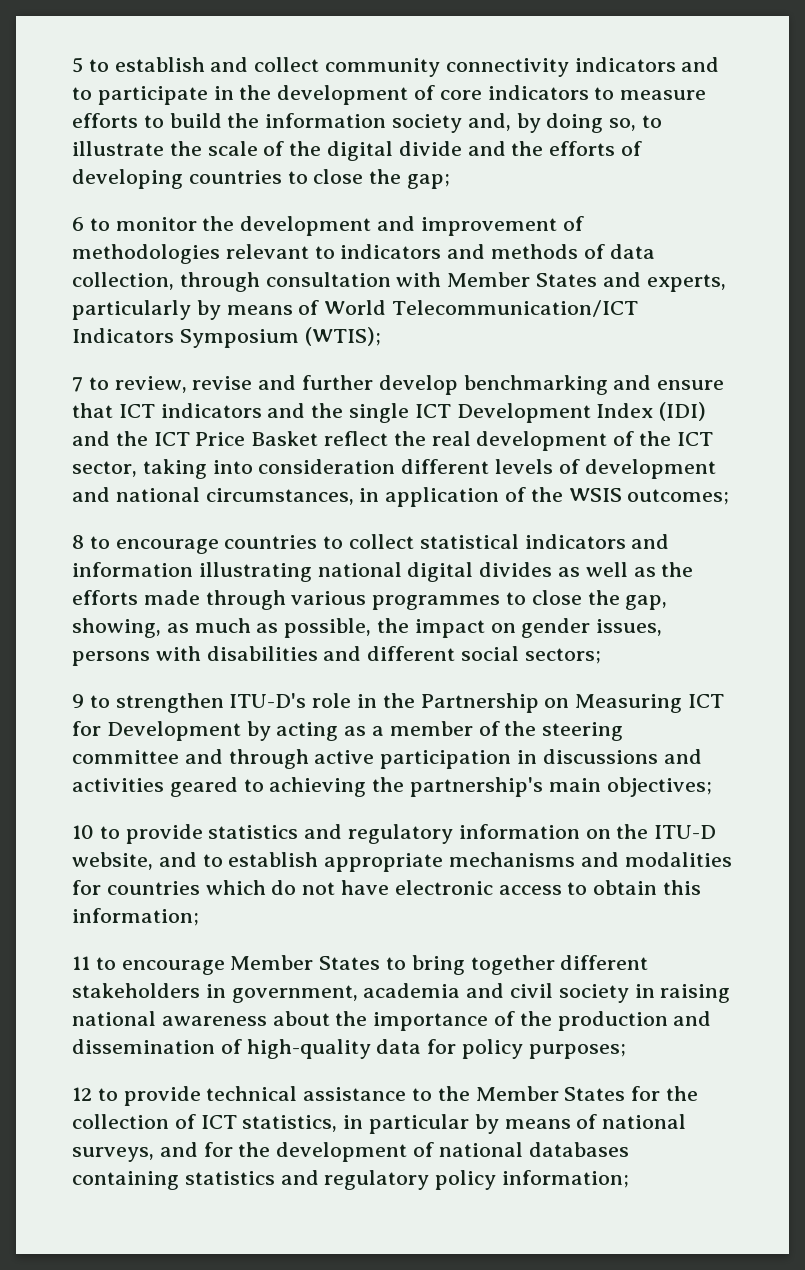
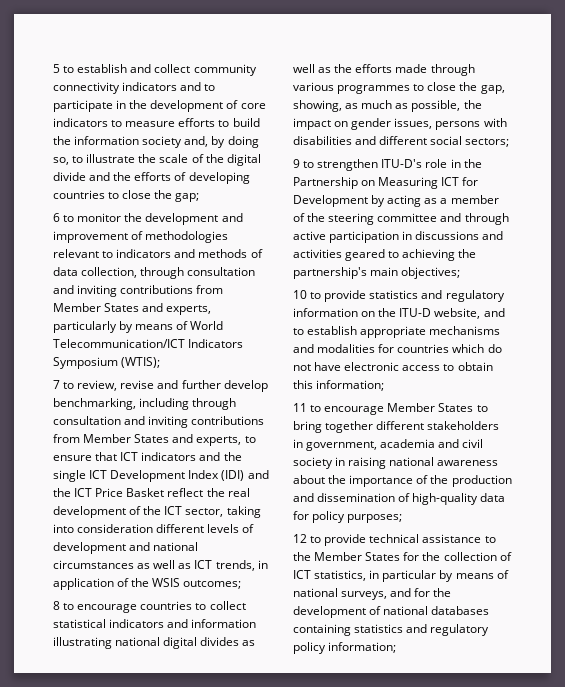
[396,272,442,287] with -> [53,285,224,297] and inviting contributions from
[463,375,652,395] benchmarking and -> [53,398,237,410] [53,416,265,428] [53,434,256,446] benchmarking, including through consultation and inviting contributions from Member States and experts, to
[205,488,354,505] circumstances, -> [53,560,255,571] circumstances as well as ICT trends,

